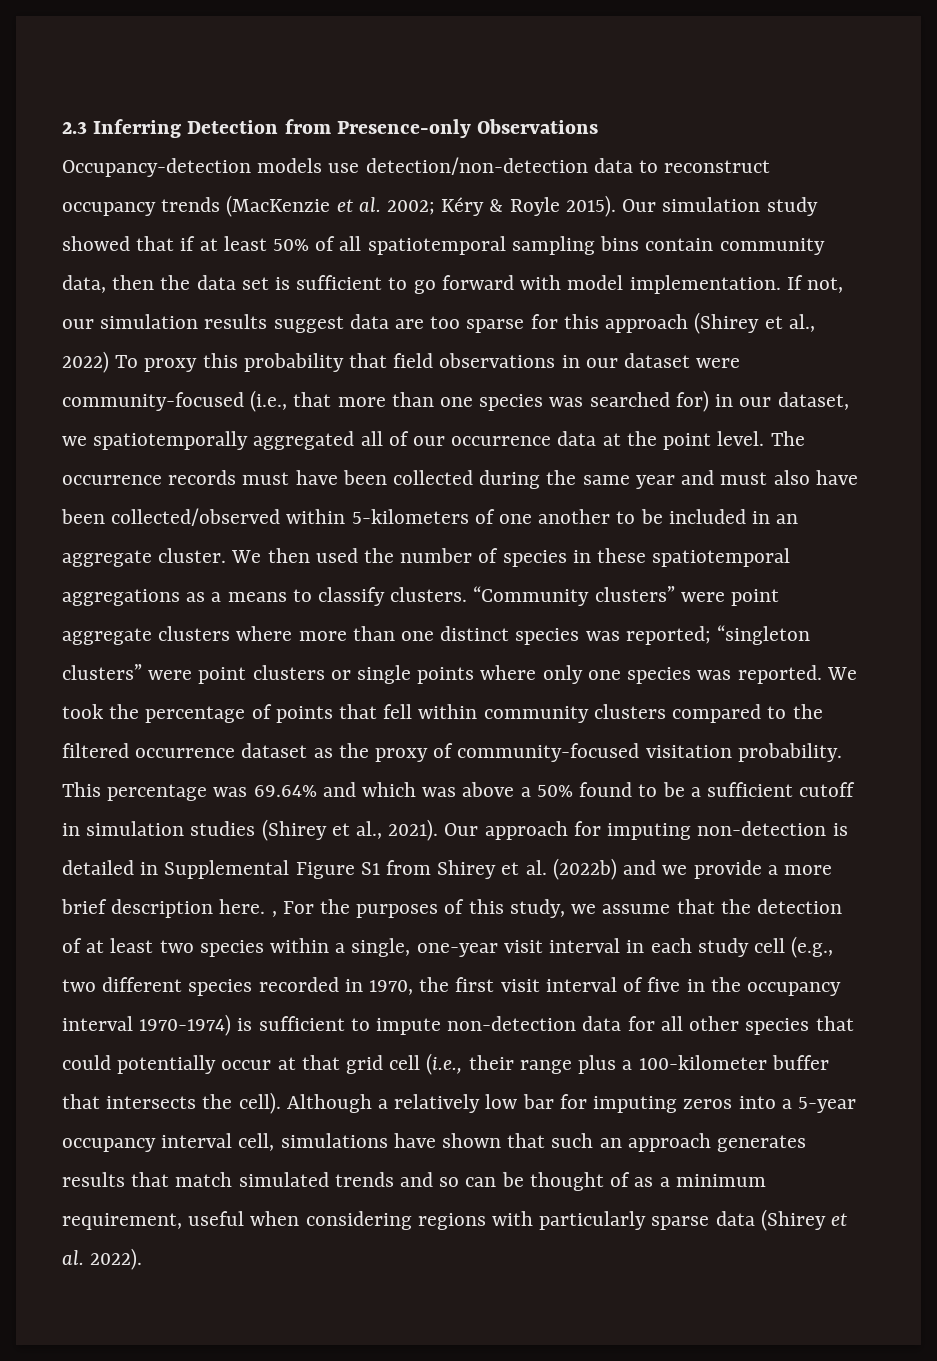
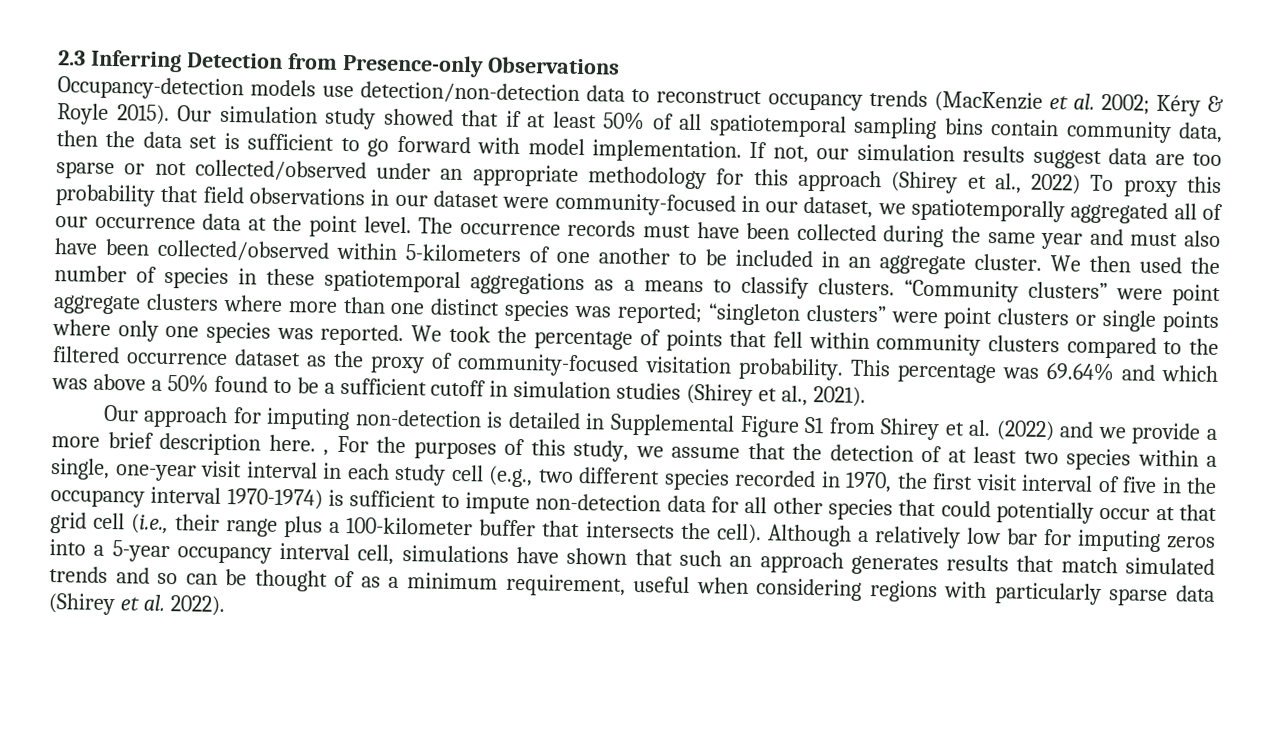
(525, 326) none -> [124,159,708,190] or not collected/observed under an appropriate methodology
[250,390,709,412] (i.e., that more than one species was searched for) -> (736, 204) none
(439, 830) none -> (867, 396) //
[552,858,617,880] (2022b) -> [995,420,1055,442] (2022)

